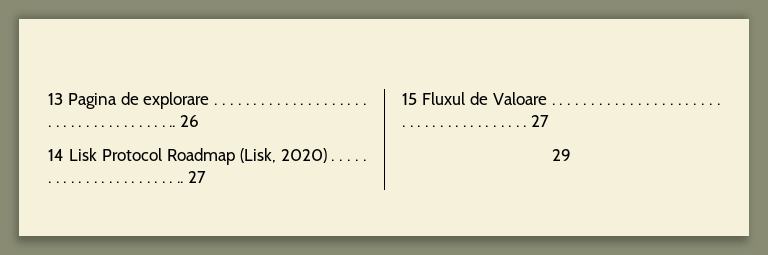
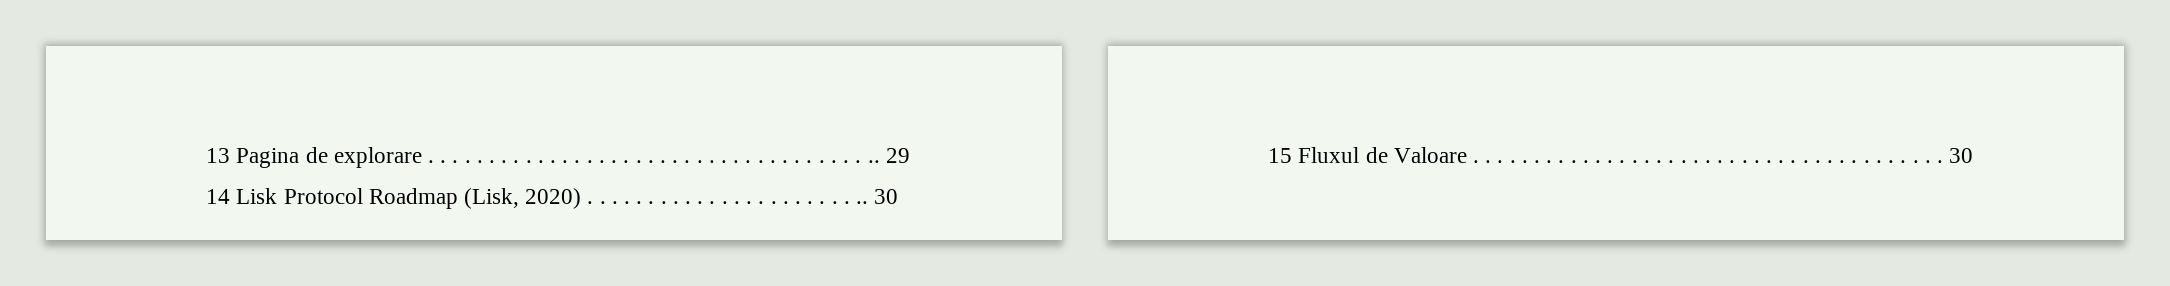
[180,115,200,127] 26 -> [885,148,910,163] 29
[187,171,206,183] 27 -> [874,189,899,204] 30
[531,115,550,127] [551,149,571,161] 27 // 29 -> [1949,148,1974,163] 30

